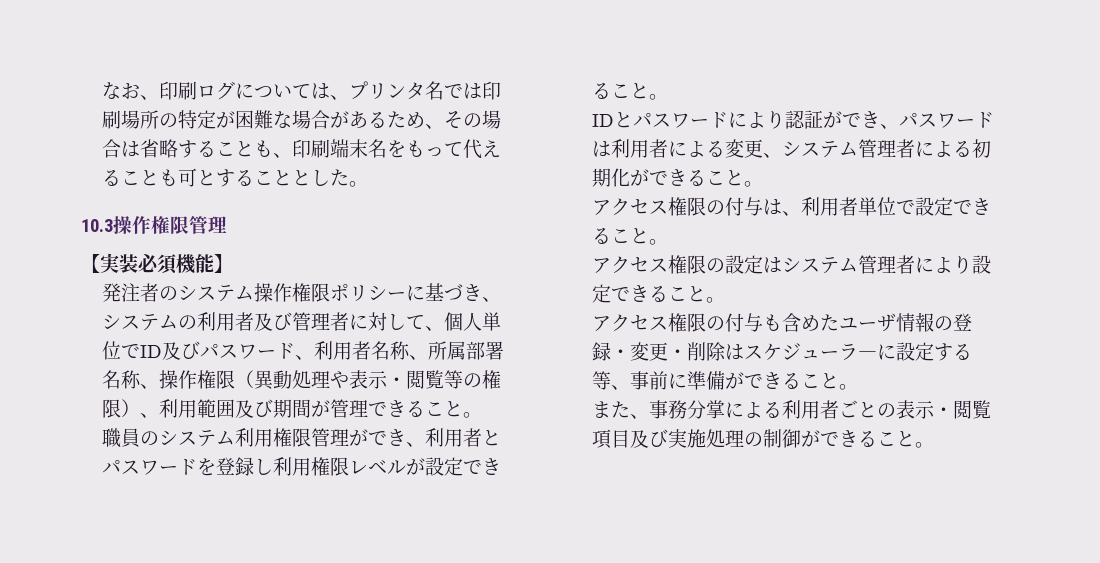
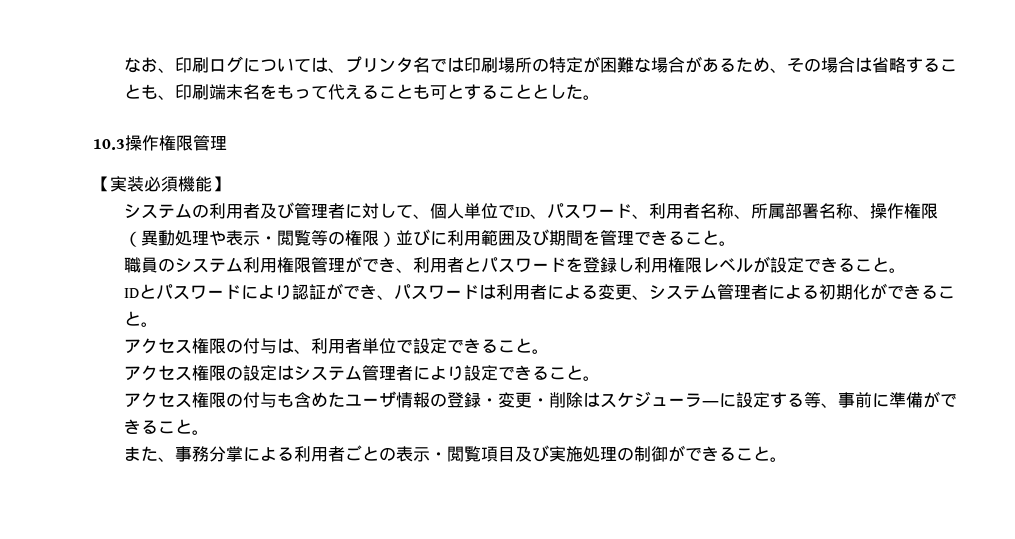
[102,283,502,302] 発注者のシステム操作権限ポリシーに基づき、 -> (229, 184) none
[162,341,201,360] 及び -> [530,214,548,219] 、
[140,413,160,418] 、 -> [396,229,448,246] 並びに
[311,400,331,417] が -> [583,230,601,245] を

